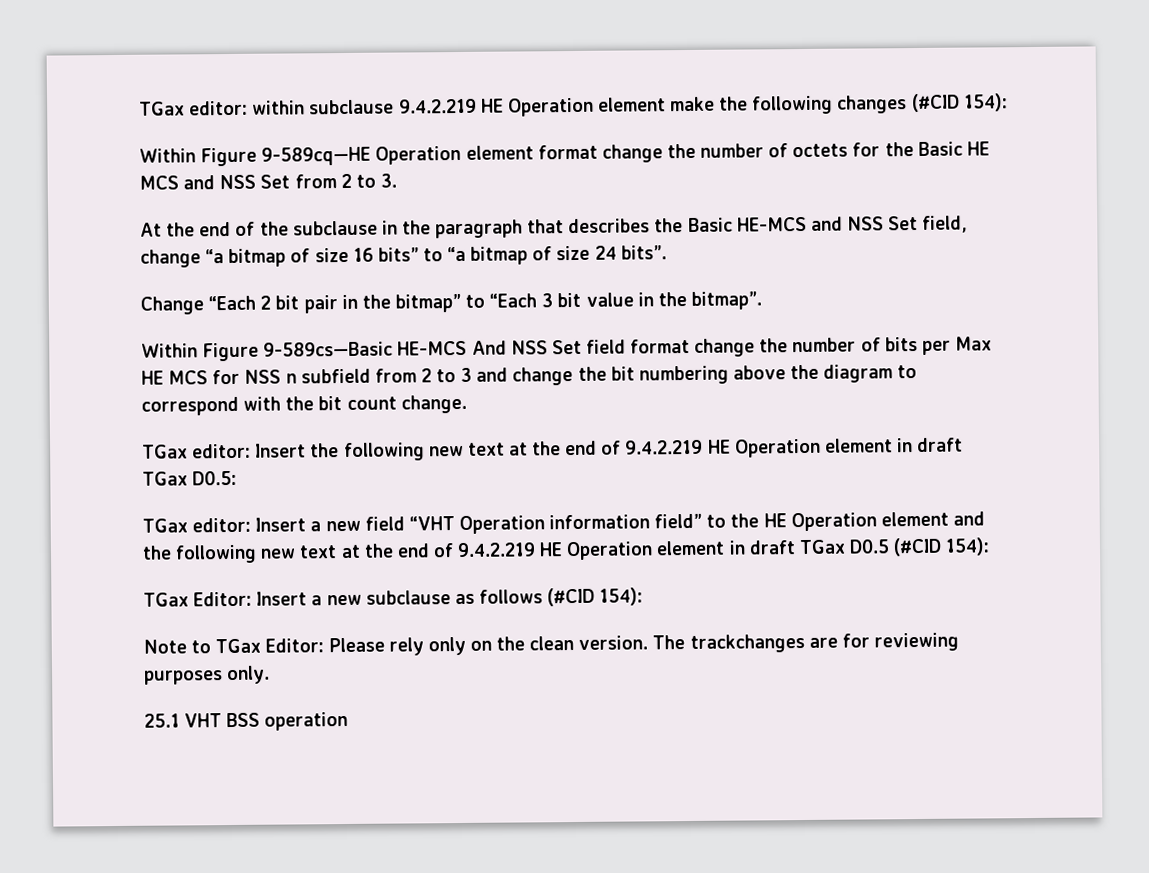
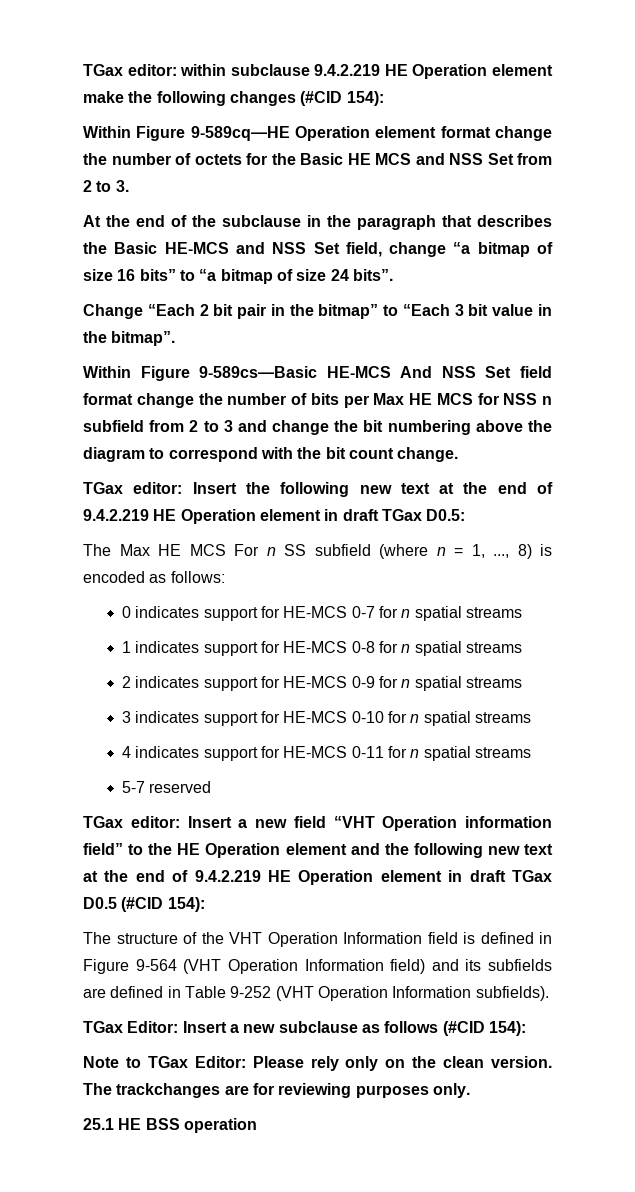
(238, 478) none -> [83,544,552,559] [83,571,225,583] [121,606,522,621] [121,641,522,656] [121,676,522,691] [121,711,531,726] [121,746,531,761] [121,781,212,793] // The Max HE MCS For n SS subfield (where n = 1, ..., 8) is encoded as follows: // 0 indicates support for HE-MCS 0-7 for n spatial streams // 1 indicates support for HE-MCS 0-8 for n spatial streams // 2 indicates support for HE-MCS 0-9 for n spatial streams // 3 indicates support for HE-MCS 0-10 for n spatial streams // 4 indicates support for HE-MCS 0-11 for n spatial streams // 5-7 reserved
(991, 546) none -> [83,932,552,947] [83,959,552,974] [83,986,549,1001] // The structure of the VHT Operation Information field is defined in Figure 9-564 (VHT Operation Information field) and its subfields are defined in Table 9-252 (VHT Operation Information subfields).
[184,713,223,728] VHT -> [118,1118,142,1130] HE

